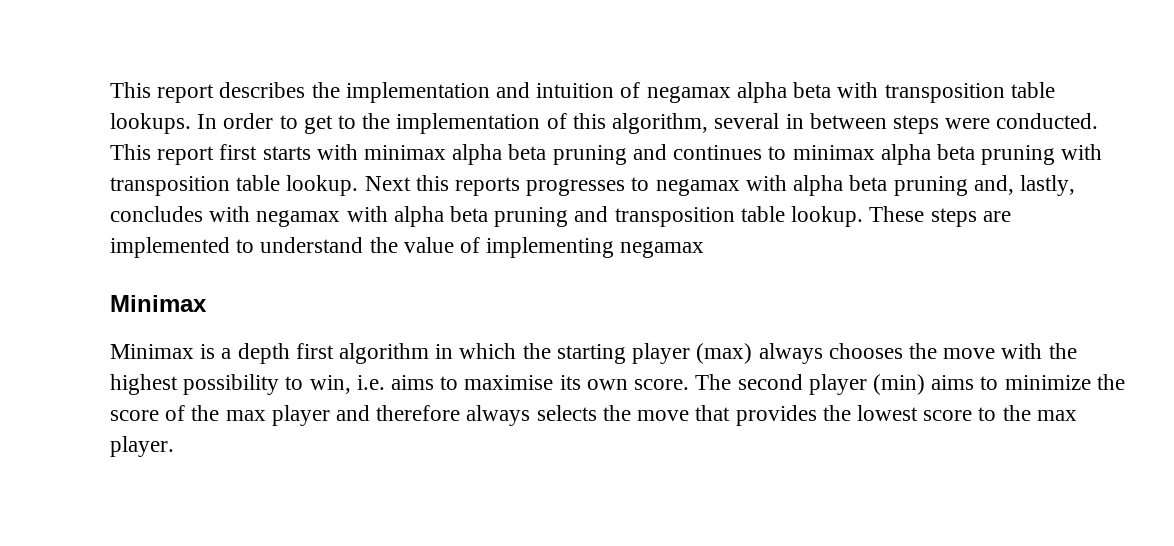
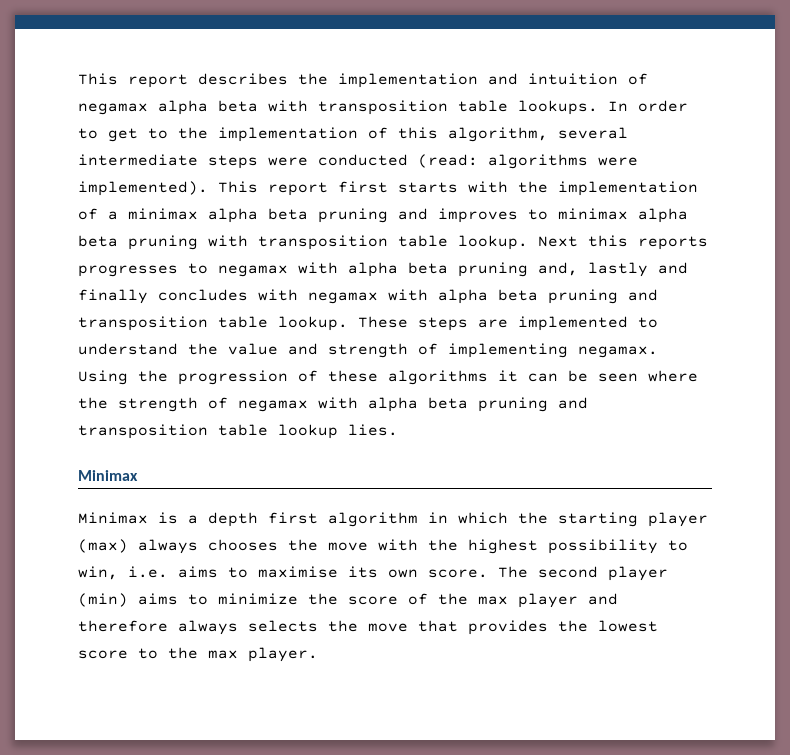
[785,113,1099,134] in between steps were conducted. -> [78,154,638,169] [78,181,208,196] intermediate steps were conducted (read: algorithms were implemented).
(358, 152) none -> [518,181,698,196] [78,208,118,220] the implementation of a
[673,145,763,160] continues -> [438,208,518,223] improves
[1019,175,1075,196] lastly, -> [588,262,688,277] [78,289,148,304] lastly and finally
[460,237,705,258] of implementing negamax -> [288,343,658,358] [78,370,698,385] [78,397,588,412] [78,424,398,439] and strength of implementing negamax. Using the progression of these algorithms it can be seen where the strength of negamax with alpha beta pruning and transposition table lookup lies.

